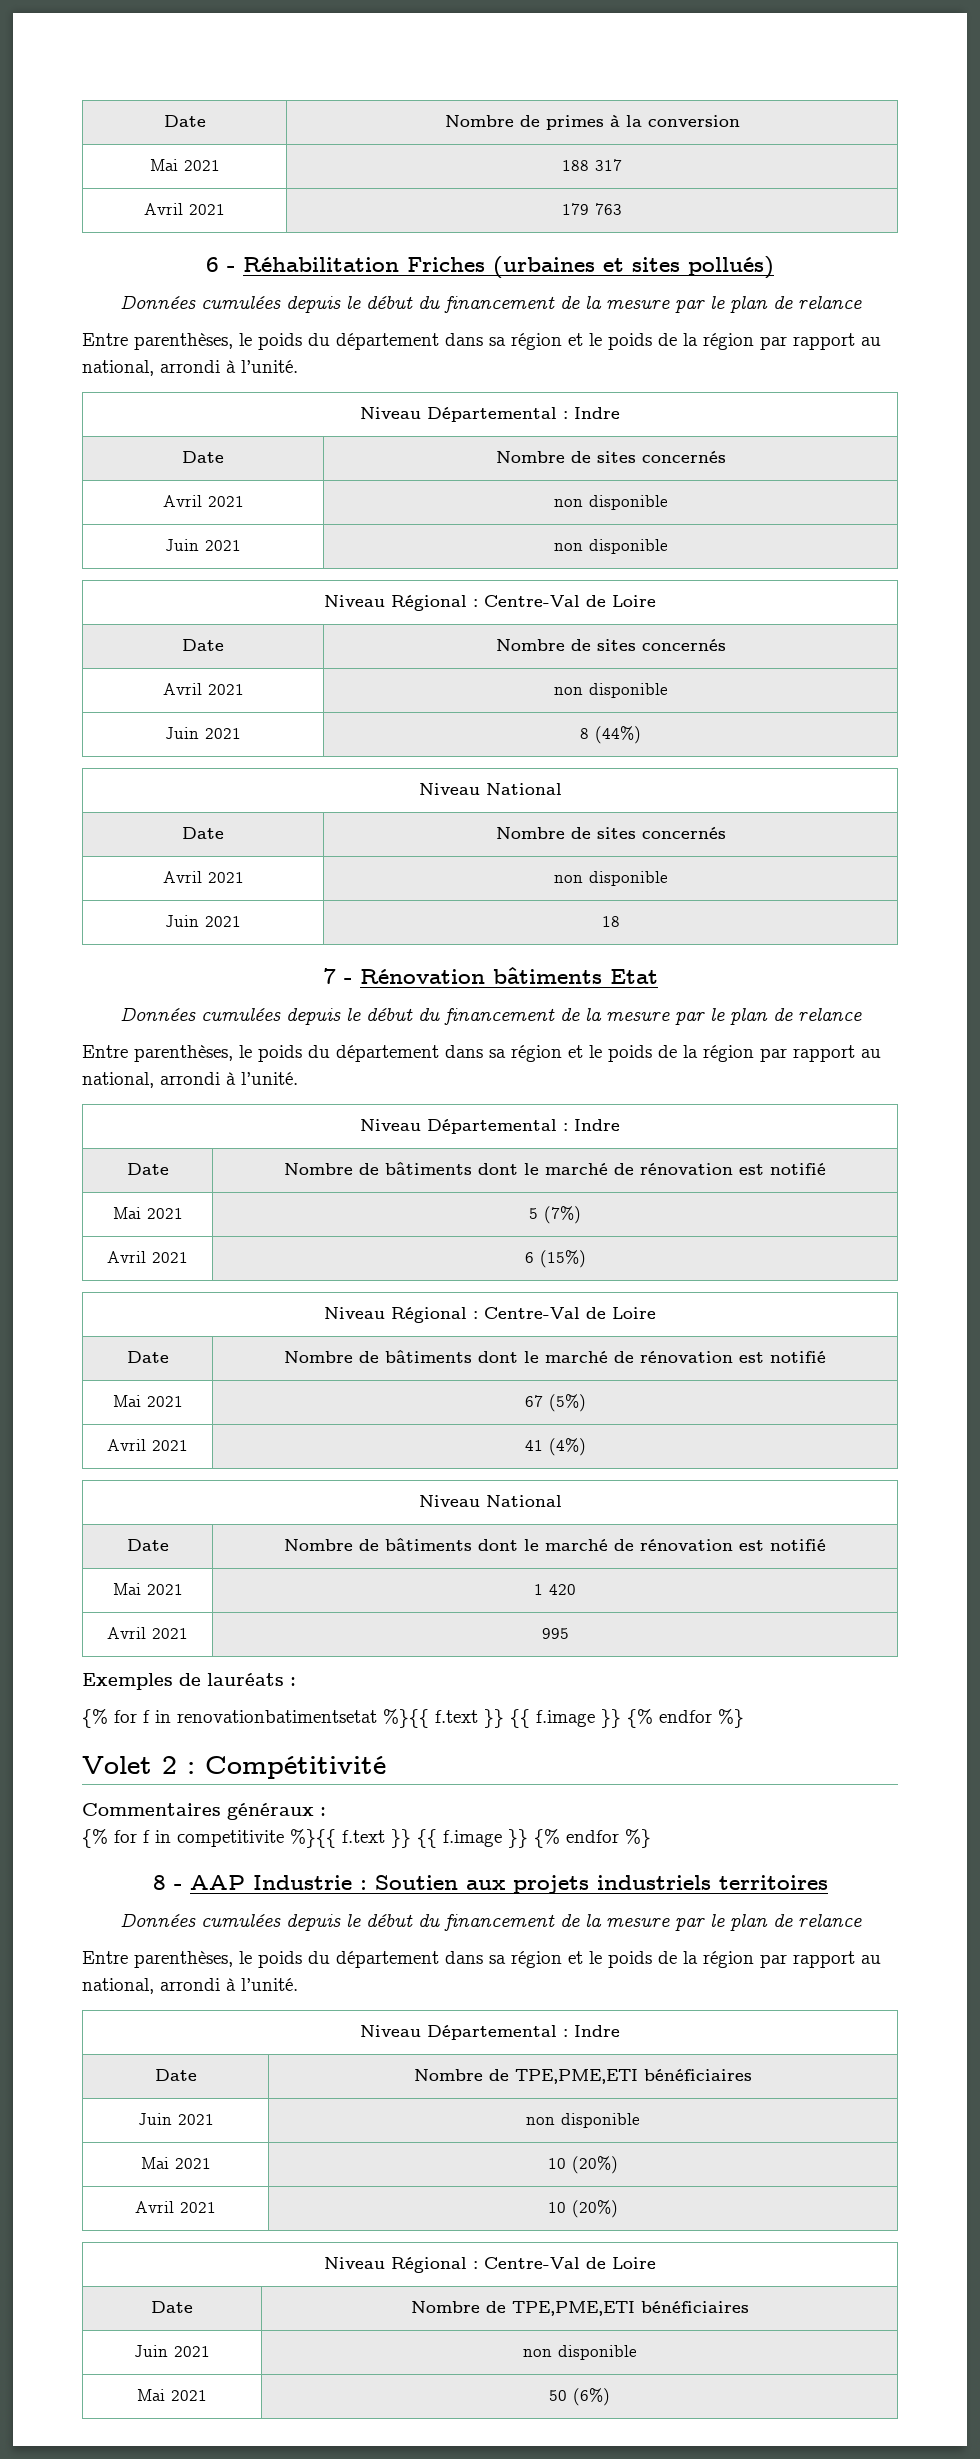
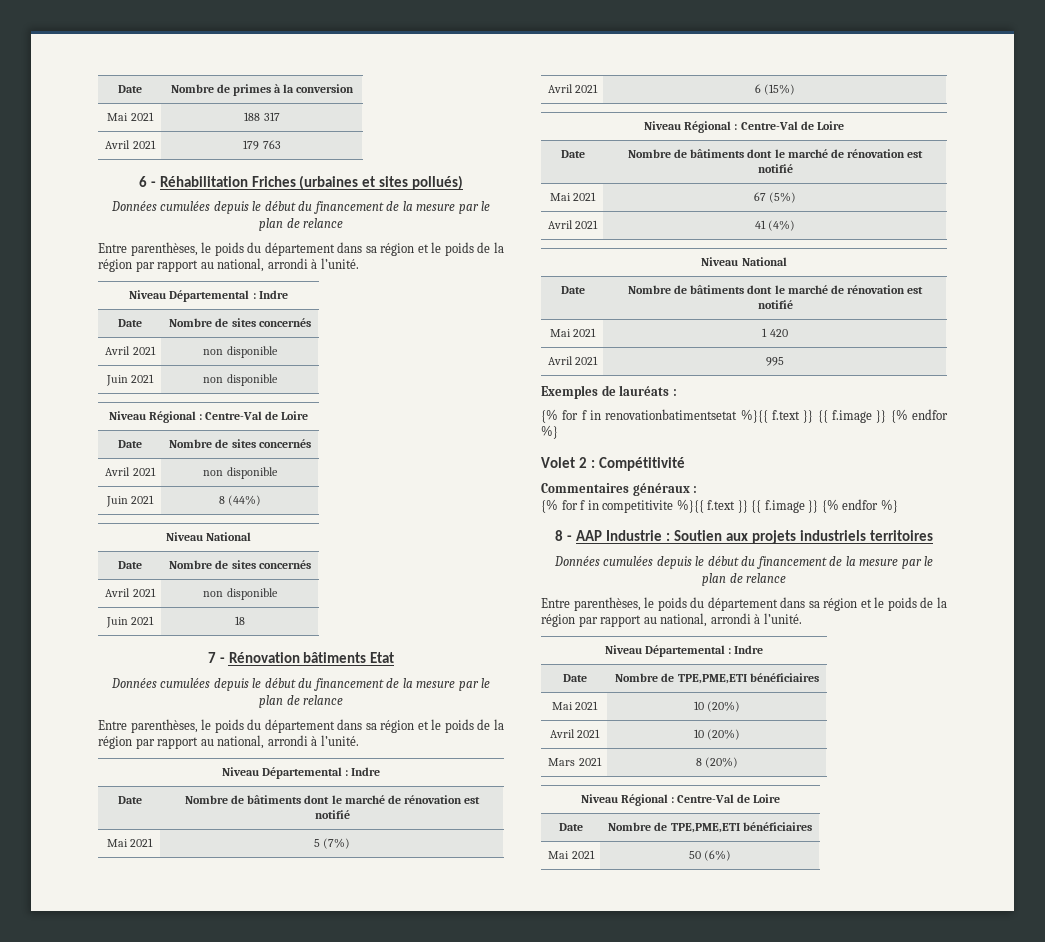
[137,2113,214,2125] [526,2113,640,2128] // Juin 2021 | non disponible -> (819, 677) none
(618, 2209) none -> [548,757,602,766] [695,757,739,768] // Mars 2021 | 8 (20%)
[134,2345,210,2357] [522,2345,637,2360] // Juin 2021 | non disponible -> (812, 826) none

